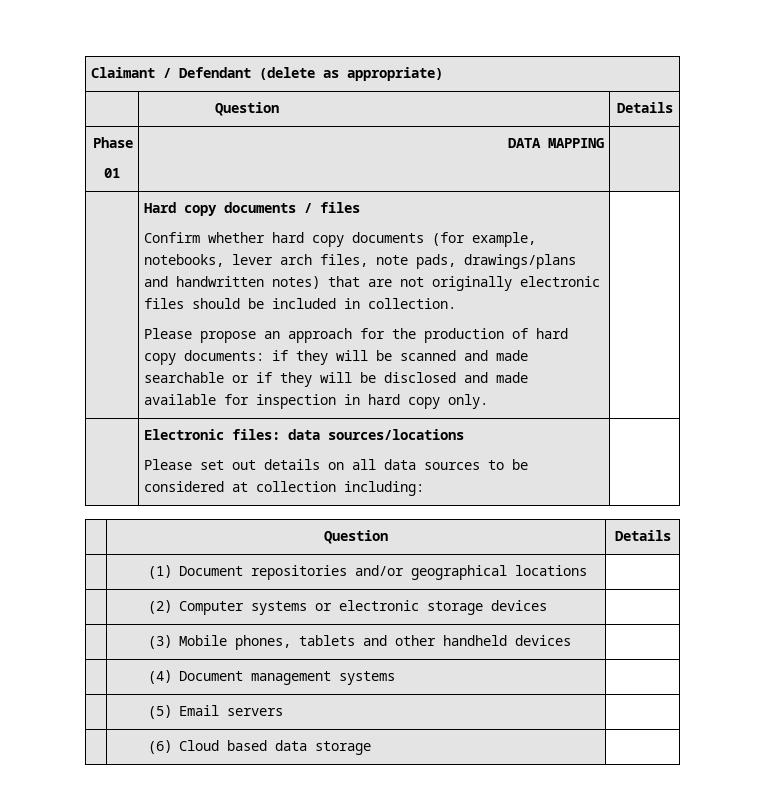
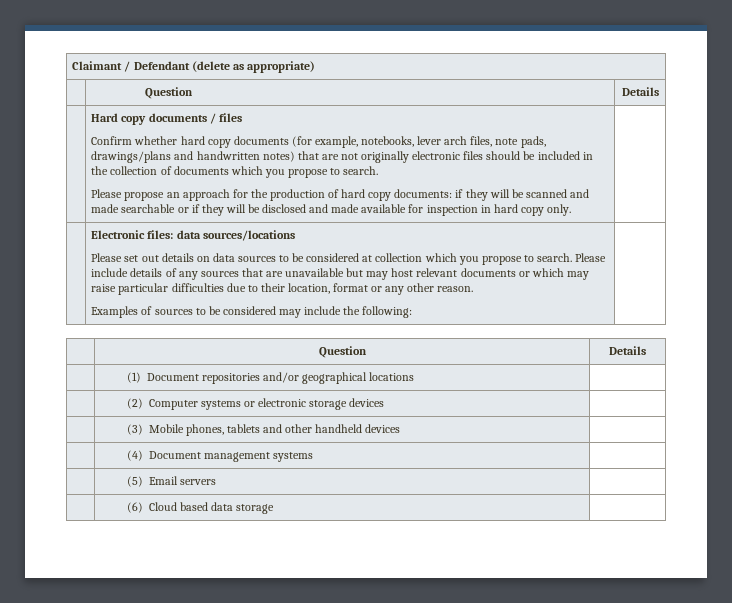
[92,137,133,148] [103,168,120,178] [507,138,604,148] // Phase // 01 | DATA MAPPING | -> (659, 91) none
[368,298,457,309] collection. -> [91,166,379,178] the collection of documents which you propose to search.
[352,459,377,470] all -> (210, 259) none
[344,481,425,496] including: -> [424,253,607,265] [91,268,589,280] [91,283,474,295] [91,306,413,318] which you propose to search. Please include details of any sources that are unavailable but may host relevant documents or which may raise particular difficulties due to their location, format or any other reason. // Examples of sources to be considered may include the following:

